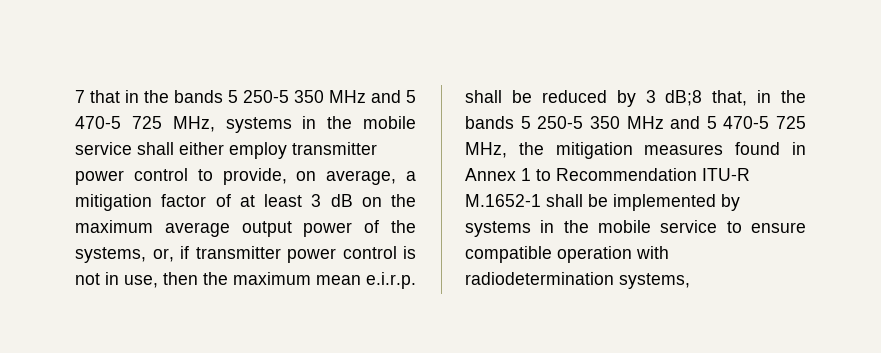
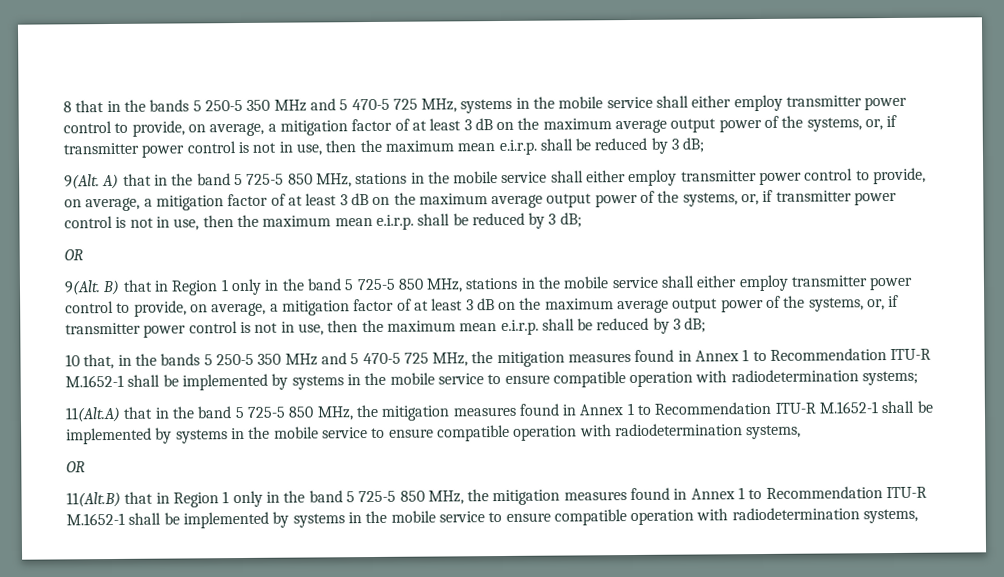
[75,90,85,103] 7 -> [63,101,72,113] 8
[665,90,703,106] dB;8 -> [682,137,705,153] [64,167,927,190] [64,189,898,212] [64,212,582,231] [64,249,83,261] [64,274,914,296] [65,294,900,317] [65,317,707,338] [65,354,80,367] dB; // 9(Alt. A) that in the band 5 725-5 850 MHz, stations in the mobile service shall either employ transmitter power control to provide, on average, a mitigation factor of at least 3 dB on the maximum average output power of the systems, or, if transmitter power control is not in use, then the maximum mean e.i.r.p. shall be reduced by 3 dB; // OR // 9(Alt. B) that in Region 1 only in the band 5 725-5 850 MHz, stations in the mobile service shall either employ transmitter power control to provide, on average, a mitigation factor of at least 3 dB on the maximum average output power of the systems, or, if transmitter power control is not in use, then the maximum mean e.i.r.p. shall be reduced by 3 dB; // 10
(614, 278) none -> [862,370,919,386] [65,400,933,423] [66,423,802,445] [66,461,85,473] [66,486,928,508] [66,507,860,529] systems; // 11(Alt.A) that in the band 5 725-5 850 MHz, the mitigation measures found in Annex 1 to Recommendation ITU-R M.1652-1 shall be implemented by systems in the mobile service to ensure compatible operation with radiodetermination systems, // OR // 11(Alt.B) that in Region 1 only in the band 5 725-5 850 MHz, the mitigation measures found in Annex 1 to Recommendation ITU-R M.1652-1 shall be implemented by systems in the mobile service to ensure compatible operation with radiodetermination

